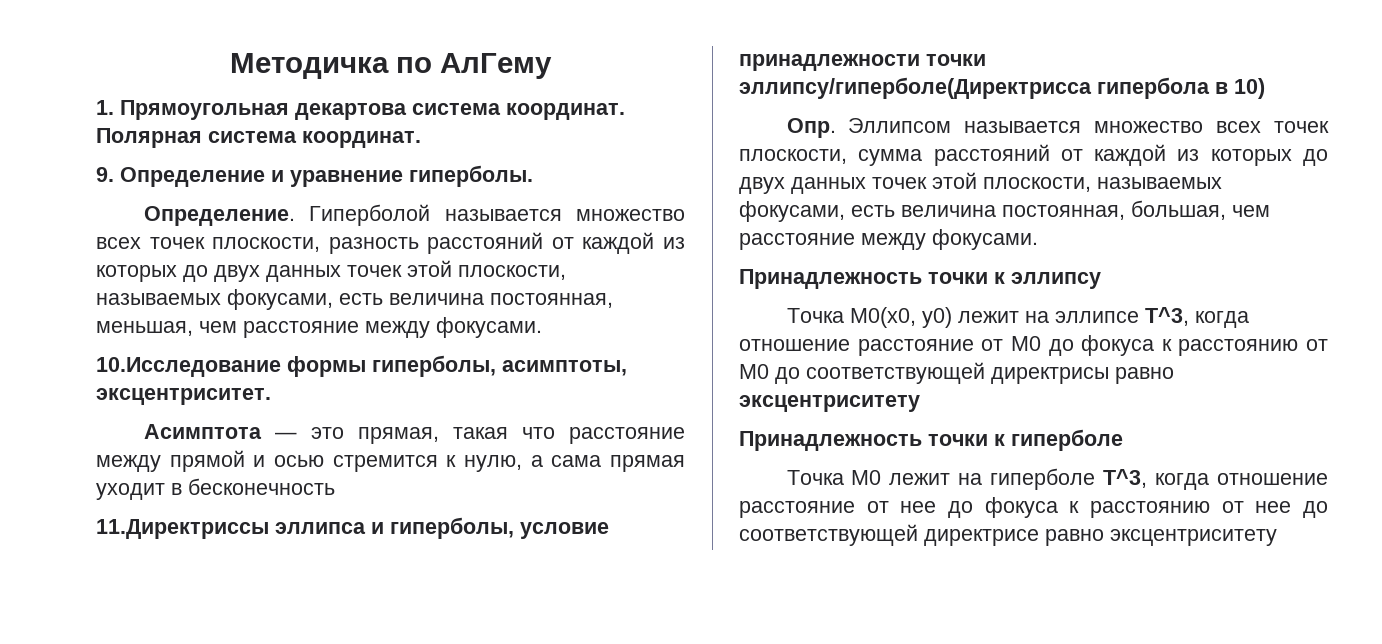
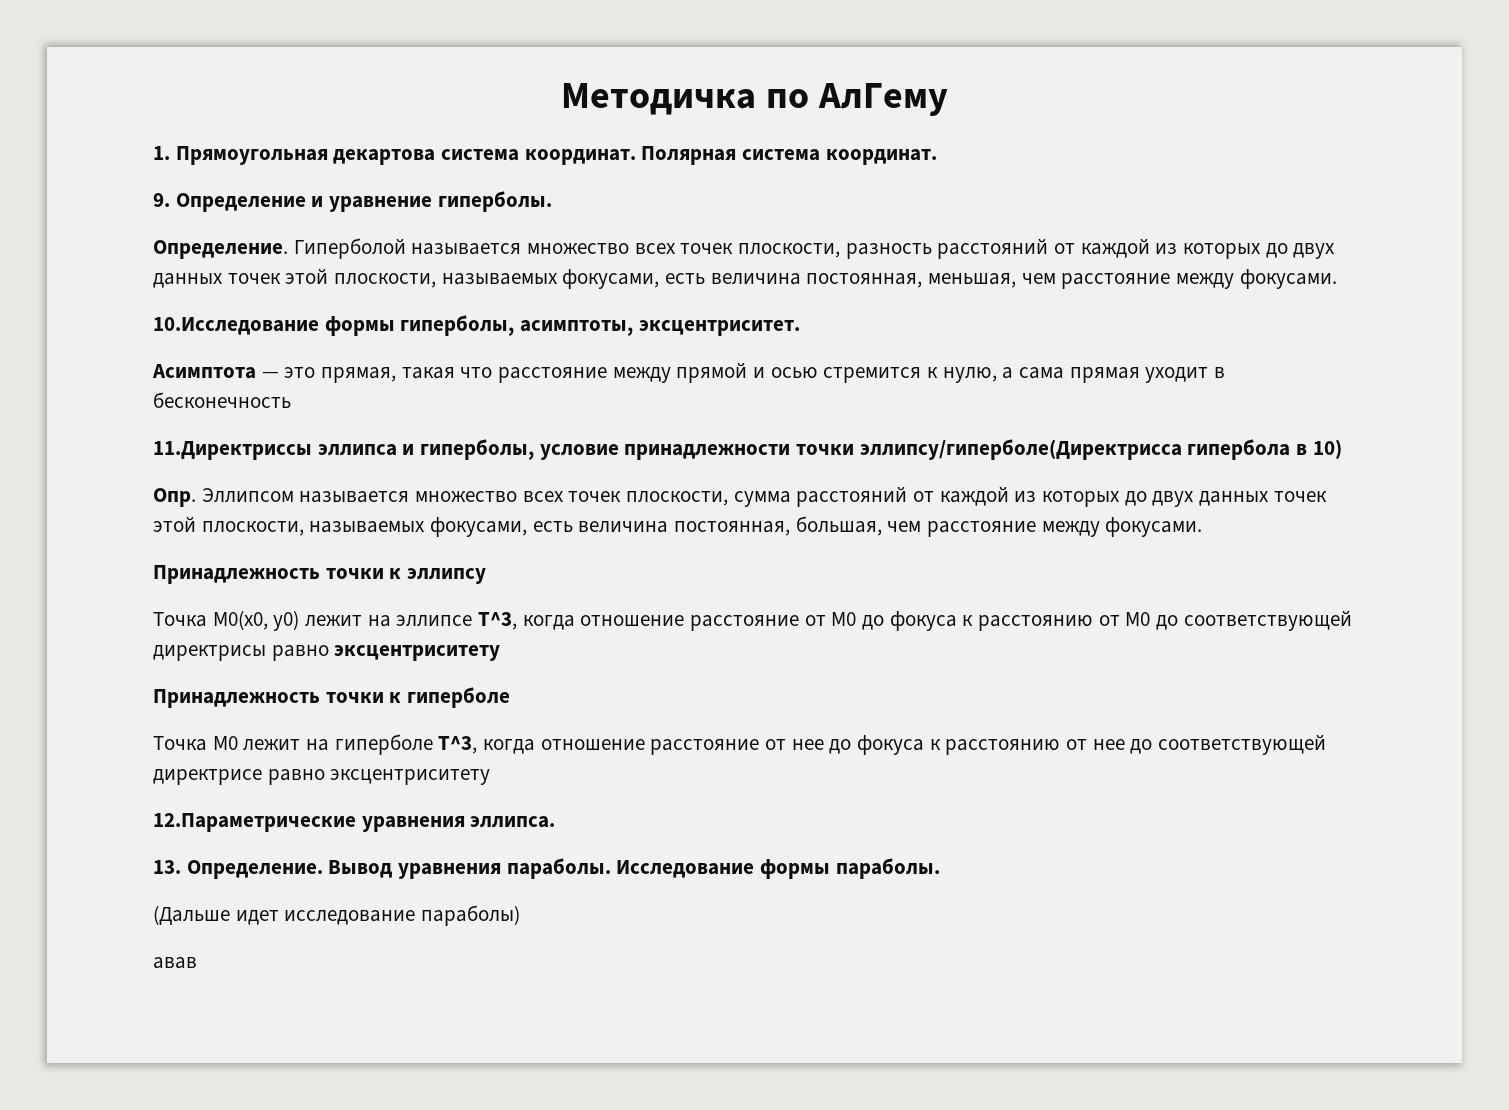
(1277, 537) none -> [153,813,556,832] [153,858,940,879] [153,905,521,926] [153,957,197,969] // 12.Параметрические уравнения эллипса. // 13. Определение. Вывод уравнения параболы. Исследование формы параболы. // (Дальше идет исследование параболы) // авав

